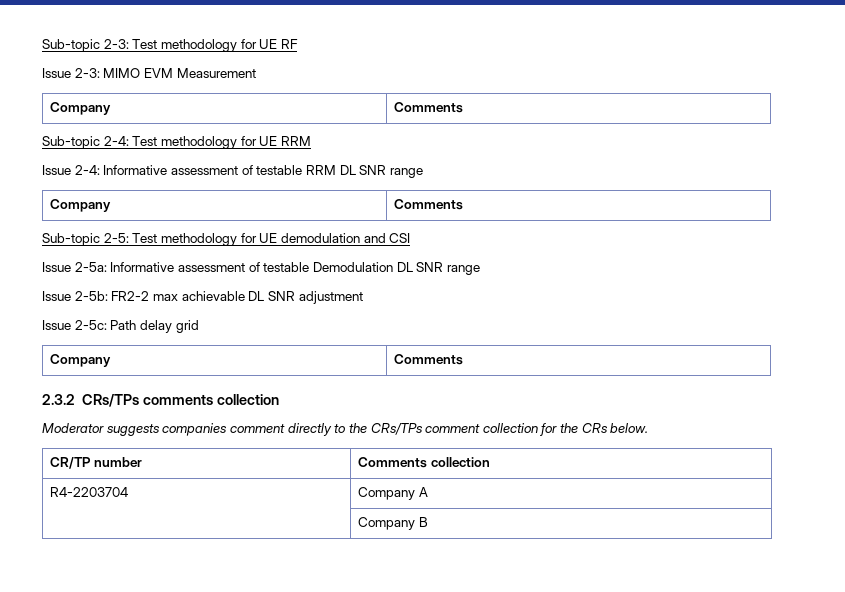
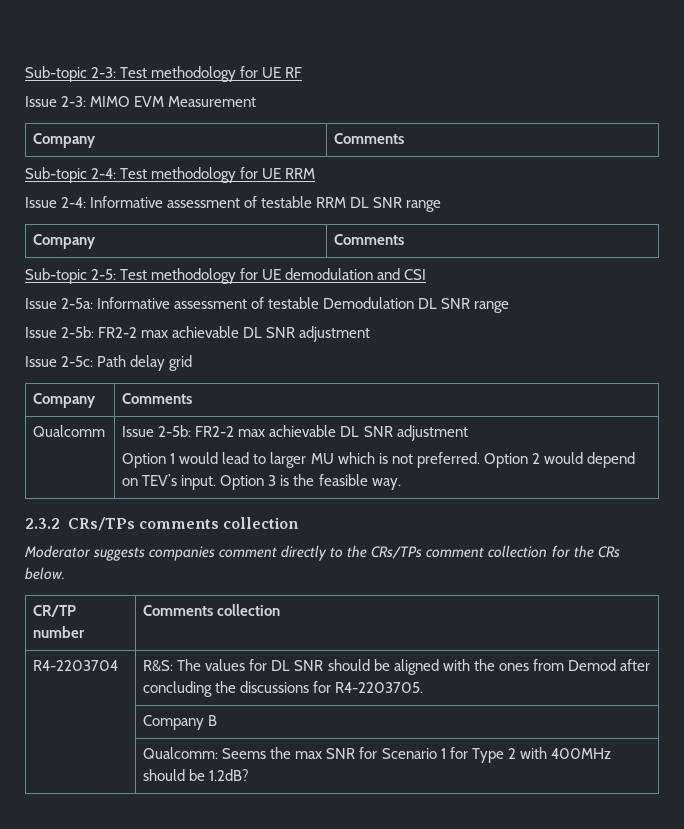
(463, 359) none -> [33,425,106,437] [122,425,468,441] [122,452,635,468] [122,474,401,490] // Qualcomm | Issue 2-5b: FR2-2 max achievable DL SNR adjustment // Option 1 would lead to larger MU which is not preferred. Option 2 would depend on TEV’s input. Option 3 is the feasible way.
[357,487,428,500] [357,517,428,530] Company A // | Company B -> [143,659,650,675] [143,681,424,697] [143,715,218,730] [143,747,611,763] [143,769,250,781] R&S: The values for DL SNR should be aligned with the ones from Demod after concluding the discussions for R4-2203705. // | Company B // | Qualcomm: Seems the max SNR for Scenario 1 for Type 2 with 400MHz should be 1.2dB?

